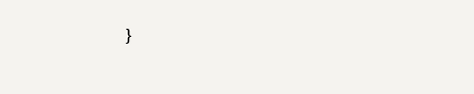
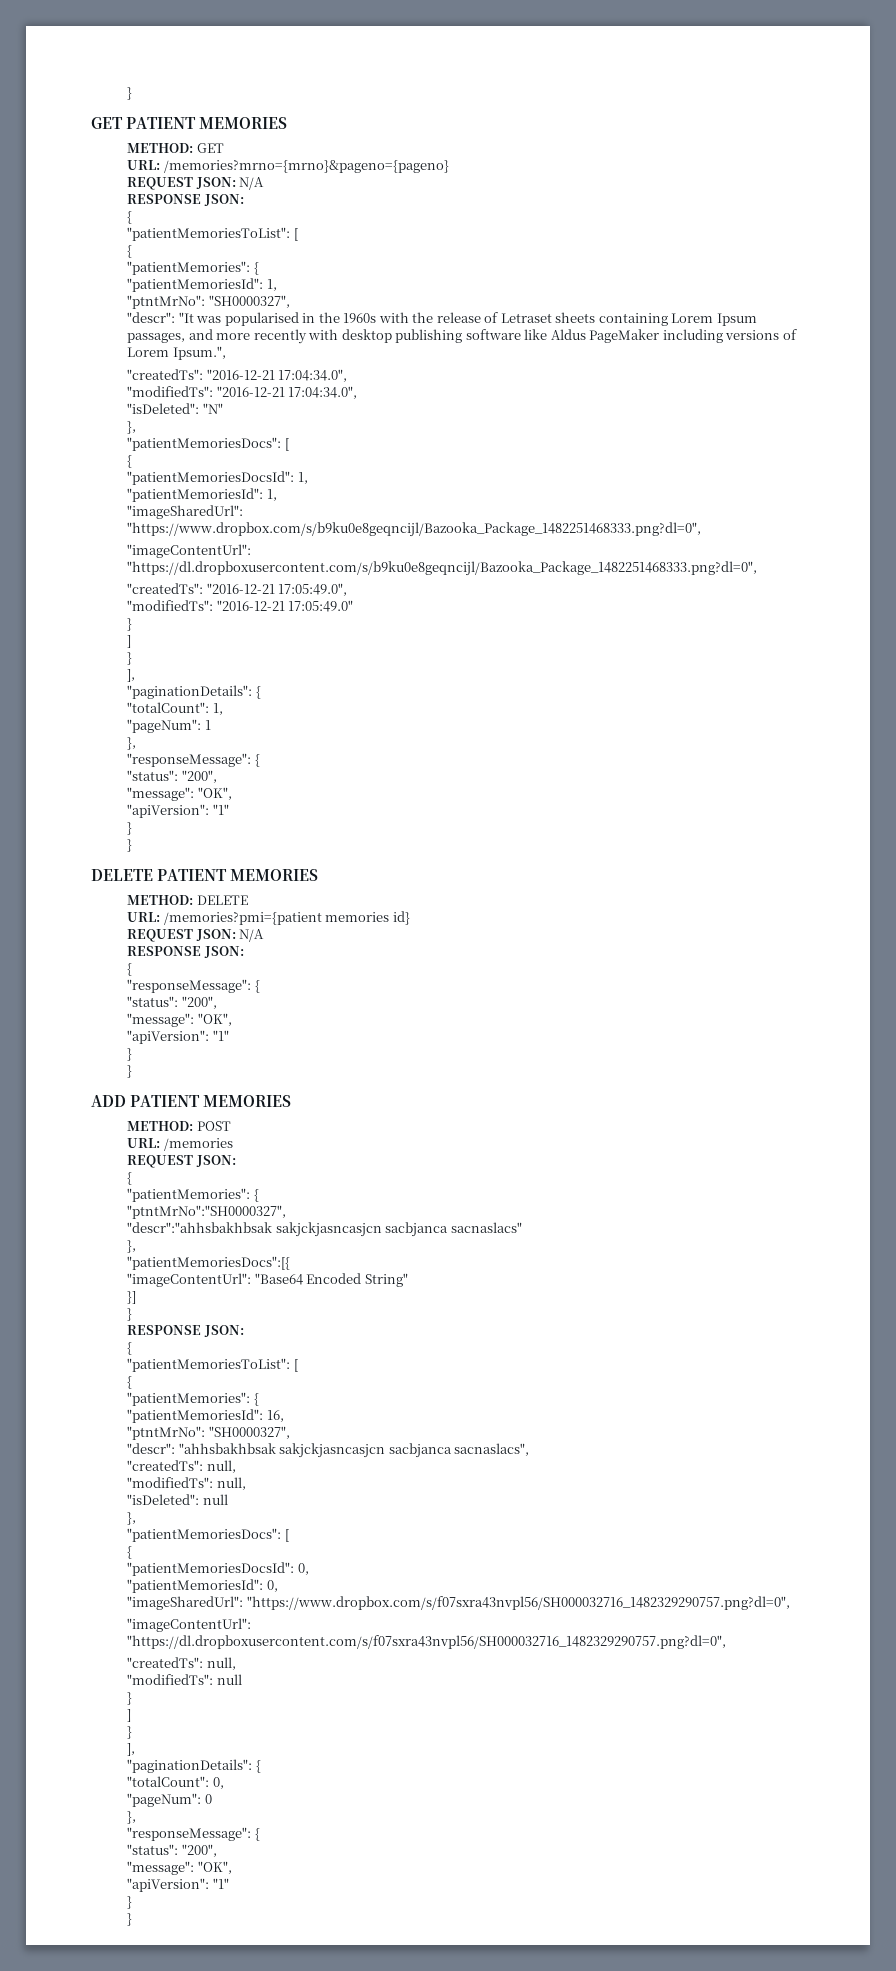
[125,28,134,44] } -> [127,87,133,100] [91,117,288,129] [127,143,224,153] [127,160,449,173] [127,177,265,190] [127,194,244,206] [127,211,133,224] [127,227,298,241] [127,245,133,258] [127,261,259,275] [127,278,277,292] [127,295,290,309] [127,312,757,326] [127,329,797,344] [127,346,226,360] [127,369,348,382] [127,386,358,399] [127,403,223,414] [127,421,137,434] [127,437,289,451] [127,455,133,468] [127,471,308,485] [127,488,277,502] [127,505,244,519] [127,522,702,537] [127,544,252,558] [127,561,758,576] [127,583,348,596] [127,600,354,612] [127,618,133,631] [127,635,132,648] [127,652,133,665] [127,669,136,682] [127,685,261,699] [127,702,223,715] [127,719,211,733] [127,737,137,750] [127,753,260,767] [127,770,217,783] [127,787,232,801] [127,804,229,818] [127,822,133,835] [127,839,133,852] [91,869,319,881] [127,895,248,905] [127,911,410,925] [127,929,265,942] [127,946,244,958] [127,963,133,976] [127,979,260,993] [127,996,217,1009] [127,1013,232,1027] [127,1030,229,1044] [127,1048,133,1061] [127,1065,133,1078] [91,1095,292,1107] [127,1121,231,1131] [127,1138,233,1151] [127,1155,236,1168] [127,1172,133,1185] [127,1188,259,1202] [127,1205,287,1219] [127,1222,522,1237] [127,1240,137,1253] [127,1256,291,1270] [127,1273,408,1287] [127,1291,137,1304] [127,1308,133,1321] [127,1325,244,1337] [127,1342,133,1355] [127,1358,298,1372] [127,1376,133,1389] [127,1392,259,1406] [127,1409,284,1423] [127,1426,290,1440] [127,1443,530,1458] [127,1460,236,1473] [127,1477,246,1490] [127,1494,228,1505] [127,1512,137,1525] [127,1528,289,1542] [127,1546,133,1559] [127,1562,309,1576] [127,1579,278,1593] [127,1596,790,1610] [127,1618,252,1632] [127,1635,727,1649] [127,1657,236,1670] [127,1674,242,1685] [127,1692,133,1705] [127,1709,132,1722] [127,1726,133,1739] [127,1743,136,1756] [127,1759,261,1773] [127,1776,224,1789] [127,1793,212,1807] [127,1811,137,1824] [127,1827,260,1841] [127,1844,217,1857] [127,1861,232,1875] [127,1878,229,1892] [127,1896,133,1909] [127,1913,133,1926] } // GET PATIENT MEMORIES // METHOD: GET // URL: /memories?mrno={mrno}&pageno={pageno} // REQUEST JSON: N/A // RESPONSE JSON: // { // "patientMemoriesToList": [ // { // "patientMemories": { // "patientMemoriesId": 1, // "ptntMrNo": "SH0000327", // "descr": "It was popularised in the 1960s with the release of Letraset sheets containing Lorem Ipsum passages, and more recently with desktop publishing software like Aldus PageMaker including versions of Lorem Ipsum.", // "createdTs": "2016-12-21 17:04:34.0", // "modifiedTs": "2016-12-21 17:04:34.0", // "isDeleted": "N" // }, // "patientMemoriesDocs": [ // { // "patientMemoriesDocsId": 1, // "patientMemoriesId": 1, // "imageSharedUrl": "https://www.dropbox.com/s/b9ku0e8geqncijl/Bazooka_Package_1482251468333.png?dl=0", // "imageContentUrl": "https://dl.dropboxusercontent.com/s/b9ku0e8geqncijl/Bazooka_Package_1482251468333.png?dl=0", // "createdTs": "2016-12-21 17:05:49.0", // "modifiedTs": "2016-12-21 17:05:49.0" // } // ] // } // ], // "paginationDetails": { // "totalCount": 1, // "pageNum": 1 // }, // "responseMessage": { // "status": "200", // "message": "OK", // "apiVersion": "1" // } // } // DELETE PATIENT MEMORIES // METHOD: DELETE // URL: /memories?pmi={patient memories id} // REQUEST JSON: N/A // RESPONSE JSON: // { // "responseMessage": { // "status": "200", // "message": "OK", // "apiVersion": "1" // } // } // ADD PATIENT MEMORIES // METHOD: POST // URL: /memories // REQUEST JSON: // { // "patientMemories": { // "ptntMrNo":"SH0000327", // "descr":"ahhsbakhbsak sakjckjasncasjcn sacbjanca sacnaslacs" // }, // "patientMemoriesDocs":[{ // "imageContentUrl": "Base64 Encoded String" // }] // } // RESPONSE JSON: // { // "patientMemoriesToList": [ // { // "patientMemories": { // "patientMemoriesId": 16, // "ptntMrNo": "SH0000327", // "descr": "ahhsbakhbsak sakjckjasncasjcn sacbjanca sacnaslacs", // "createdTs": null, // "modifiedTs": null, // "isDeleted": null // }, // "patientMemoriesDocs": [ // { // "patientMemoriesDocsId": 0, // "patientMemoriesId": 0, // "imageSharedUrl": "https://www.dropbox.com/s/f07sxra43nvpl56/SH000032716_1482329290757.png?dl=0", // "imageContentUrl": "https://dl.dropboxusercontent.com/s/f07sxra43nvpl56/SH000032716_1482329290757.png?dl=0", // "createdTs": null, // "modifiedTs": null // } // ] // } // ], // "paginationDetails": { // "totalCount": 0, // "pageNum": 0 // }, // "responseMessage": { // "status": "200", // "message": "OK", // "apiVersion": "1" // } // }

